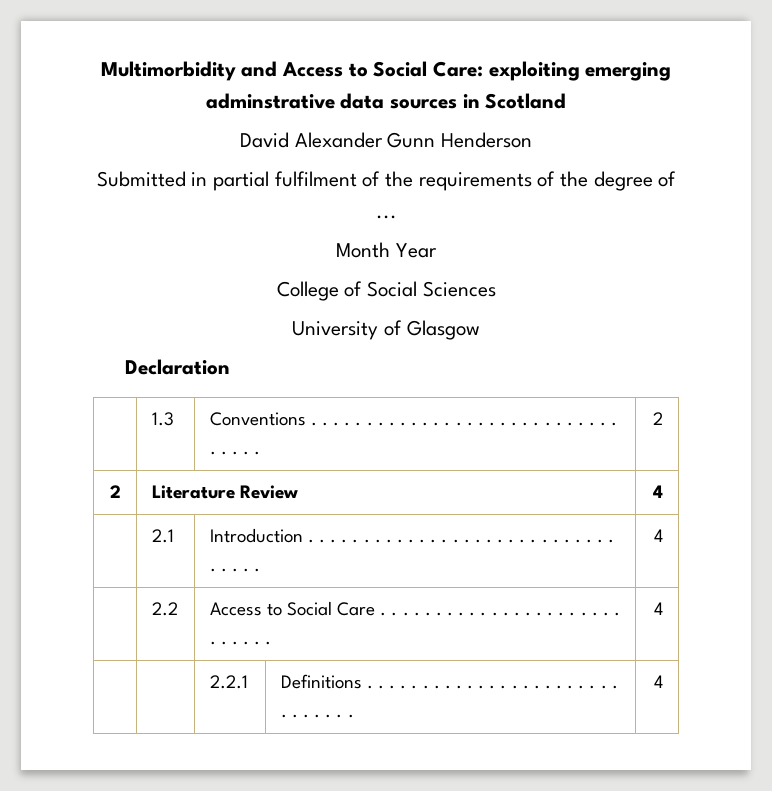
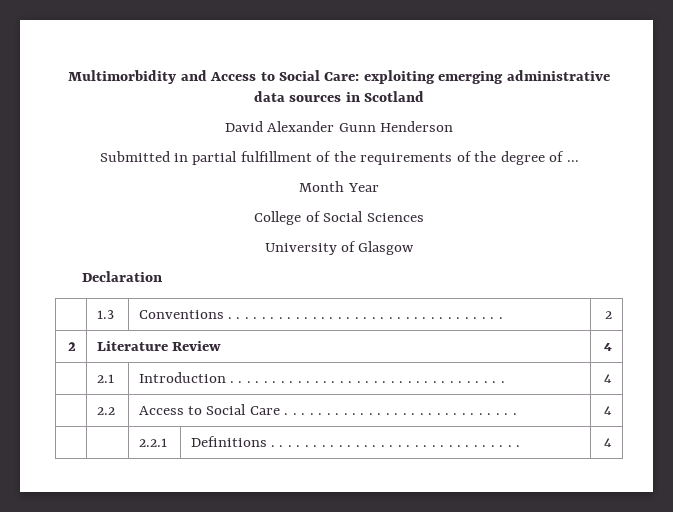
[205,93,335,109] adminstrative -> [506,70,610,81] administrative
[274,171,357,187] fulfilment -> [240,151,312,162] fulfillment

